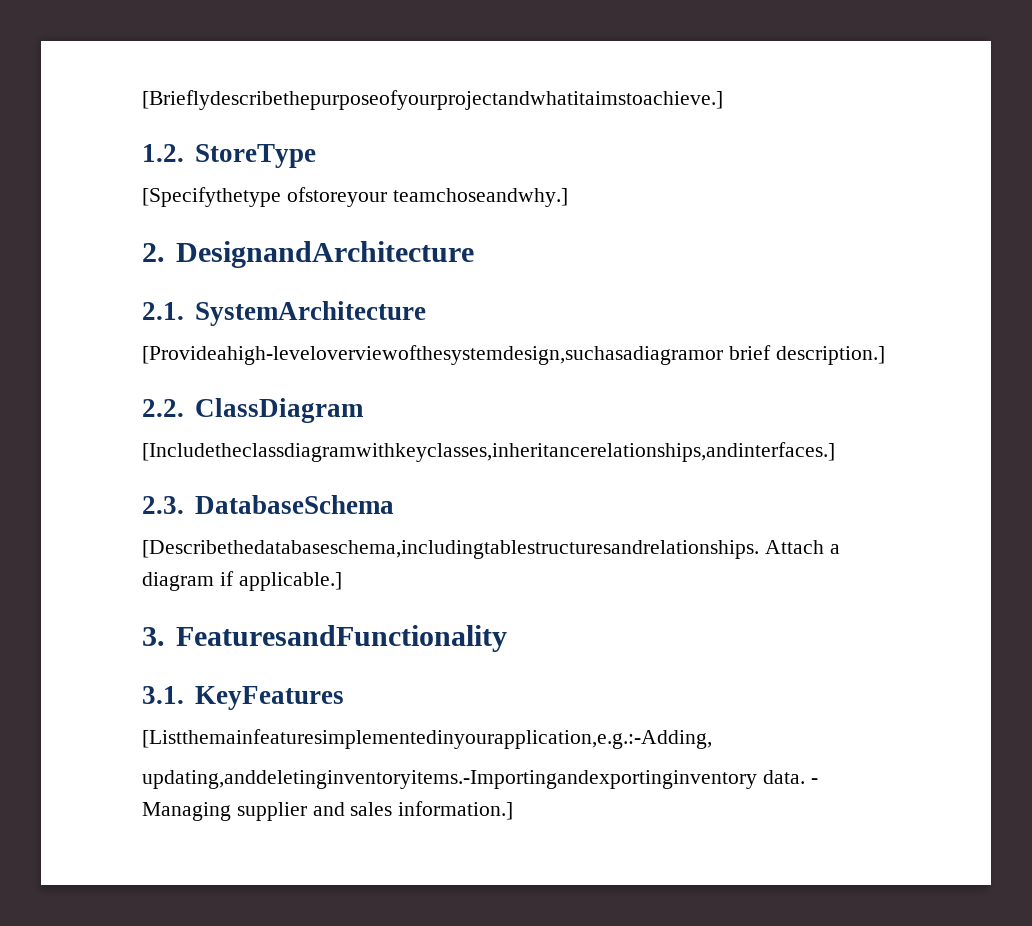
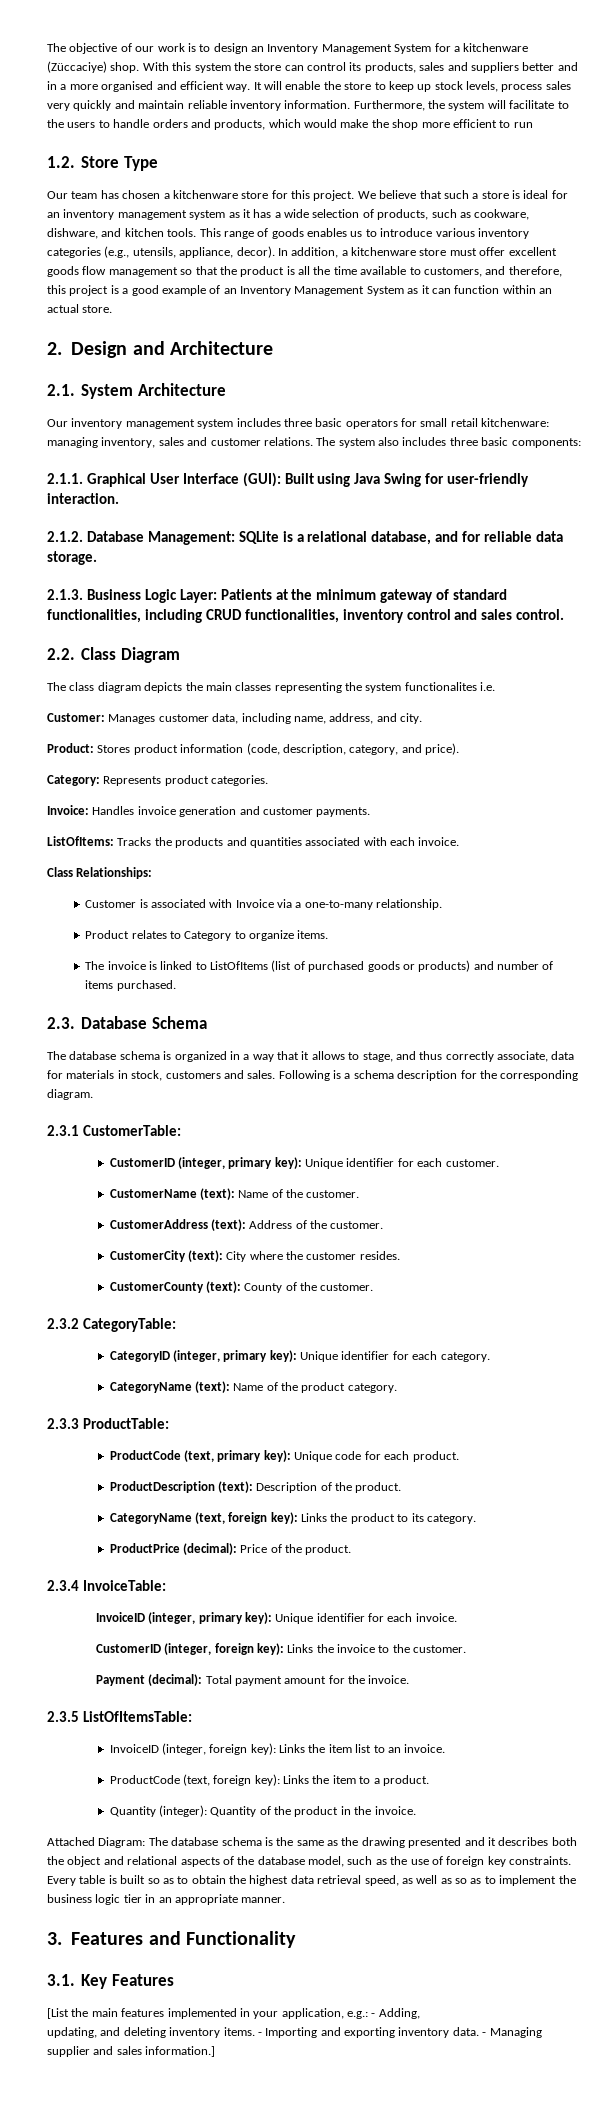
[142,90,723,110] [142,144,316,168] [142,187,568,207] [142,241,474,268] [142,301,426,326] [142,345,885,365] [142,398,364,423] [142,442,835,462] [142,495,394,514] [142,540,840,559] [142,571,342,591] [142,625,507,652] [142,686,344,710] [142,729,712,749] [142,770,757,789] [Brieflydescribethepurposeofyourprojectandwhatitaimstoachieve.] // 1.2. StoreType // [Specifythetype ofstoreyour teamchoseandwhy.] // 2. DesignandArchitecture // 2.1. SystemArchitecture // [Provideahigh-leveloverviewofthesystemdesign,suchasadiagramor brief description.] // 2.2. ClassDiagram // [Includetheclassdiagramwithkeyclasses,inheritancerelationships,andinterfaces.] // 2.3. DatabaseSchema // [Describethedatabaseschema,includingtablestructuresandrelationships. Attach a diagram if applicable.] // 3. FeaturesandFunctionality // 3.1. KeyFeatures // [Listthemainfeaturesimplementedinyourapplication,e.g.:-Adding, // updating,anddeletinginventoryitems.-Importingandexportinginventory -> [47,43,529,54] [47,61,578,73] [47,81,571,92] [47,100,569,111] [47,119,533,130] [47,156,158,171] [47,190,568,201] [47,209,530,220] [47,228,529,239] [47,246,557,258] [47,266,562,277] [47,285,552,296] [47,304,113,313] [47,341,273,358] [47,383,226,399] [47,418,550,429] [47,437,581,448] [47,472,530,487] [47,493,119,504] [47,531,564,545] [47,551,97,565] [47,589,508,603] [47,609,565,623] [47,647,180,663] [47,682,496,693] [47,713,422,724] [47,743,459,755] [47,775,269,786] [47,805,371,817] [47,836,460,848] [47,867,153,879] [85,899,443,910] [85,930,329,941] [85,960,554,972] [85,980,176,991] [47,1016,207,1029] [47,1051,575,1062] [47,1070,579,1081] [47,1089,93,1100] [47,1125,181,1136] [109,1157,499,1169] [109,1188,360,1200] [109,1219,384,1231] [109,1250,400,1262] [109,1281,374,1293] [47,1318,176,1332] [109,1350,490,1362] [109,1381,397,1393] [47,1418,169,1429] [109,1450,459,1462] [109,1481,402,1493] [109,1512,476,1524] [109,1543,352,1555] [47,1580,166,1591] [95,1612,457,1624] [95,1643,467,1655] [95,1674,410,1686] [47,1711,192,1722] [109,1743,446,1755] [109,1774,429,1786] [109,1805,416,1817] [47,1837,577,1848] [47,1856,571,1867] [47,1875,576,1886] [47,1894,286,1905] [47,1931,296,1948] [47,1974,174,1989] [47,2008,420,2019] [47,2027,450,2038] The objective of our work is to design an Inventory Management System for a kitchenware (Züccaciye) shop. With this system the store can control its products, sales and suppliers better and in a more organised and efficient way. It will enable the store to keep up stock levels, process sales very quickly and maintain reliable inventory information. Furthermore, the system will facilitate to the users to handle orders and products, which would make the shop more efficient to run // 1.2. Store Type // Our team has chosen a kitchenware store for this project. We believe that such a store is ideal for an inventory management system as it has a wide selection of products, such as cookware, dishware, and kitchen tools. This range of goods enables us to introduce various inventory categories (e.g., utensils, appliance, decor). In addition, a kitchenware store must offer excellent goods flow management so that the product is all the time available to customers, and therefore, this project is a good example of an Inventory Management System as it can function within an actual store. // 2. Design and Architecture // 2.1. System Architecture // Our inventory management system includes three basic operators for small retail kitchenware: managing inventory, sales and customer relations. The system also includes three basic components: // 2.1.1. Graphical User Interface (GUI): Built using Java Swing for user-friendly interaction. // 2.1.2. Database Management: SQLite is a relational database, and for reliable data storage. // 2.1.3. Business Logic Layer: Patients at the minimum gateway of standard functionalities, including CRUD functionalities, inventory control and sales control. // 2.2. Class Diagram // The class diagram depicts the main classes representing the system functionalites i.e. // Customer: Manages customer data, including name, address, and city. // Product: Stores product information (code, description, category, and price). // Category: Represents product categories. // Invoice: Handles invoice generation and customer payments. // ListOfItems: Tracks the products and quantities associated with each invoice. // Class Relationships: // Customer is associated with Invoice via a one-to-many relationship. // Product relates to Category to organize items. // The invoice is linked to ListOfItems (list of purchased goods or products) and number of items purchased. // 2.3. Database Schema // The database schema is organized in a way that it allows to stage, and thus correctly associate, data for materials in stock, customers and sales. Following is a schema description for the corresponding diagram. // 2.3.1 CustomerTable: // CustomerID (integer, primary key): Unique identifier for each customer. // CustomerName (text): Name of the customer. // CustomerAddress (text): Address of the customer. // CustomerCity (text): City where the customer resides. // CustomerCounty (text): County of the customer. // 2.3.2 CategoryTable: // CategoryID (integer, primary key): Unique identifier for each category. // CategoryName (text): Name of the product category. // 2.3.3 ProductTable: // ProductCode (text, primary key): Unique code for each product. // ProductDescription (text): Description of the product. // CategoryName (text, foreign key): Links the product to its category. // ProductPrice (decimal): Price of the product. // 2.3.4 InvoiceTable: // InvoiceID (integer, primary key): Unique identifier for each invoice. // CustomerID (integer, foreign key): Links the invoice to the customer. // Payment (decimal): Total payment amount for the invoice. // 2.3.5 ListOfItemsTable: // InvoiceID (integer, foreign key): Links the item list to an invoice. // ProductCode (text, foreign key): Links the item to a product. // Quantity (integer): Quantity of the product in the invoice. // Attached Diagram: The database schema is the same as the drawing presented and it describes both the object and relational aspects of the database model, such as the use of foreign key constraints. Every table is built so as to obtain the highest data retrieval speed, as well as so as to implement the business logic tier in an appropriate manner. // 3. Features and Functionality // 3.1. Key Features // [List the main features implemented in your application, e.g.: - Adding, // updating, and deleting inventory items. - Importing and exporting inventory

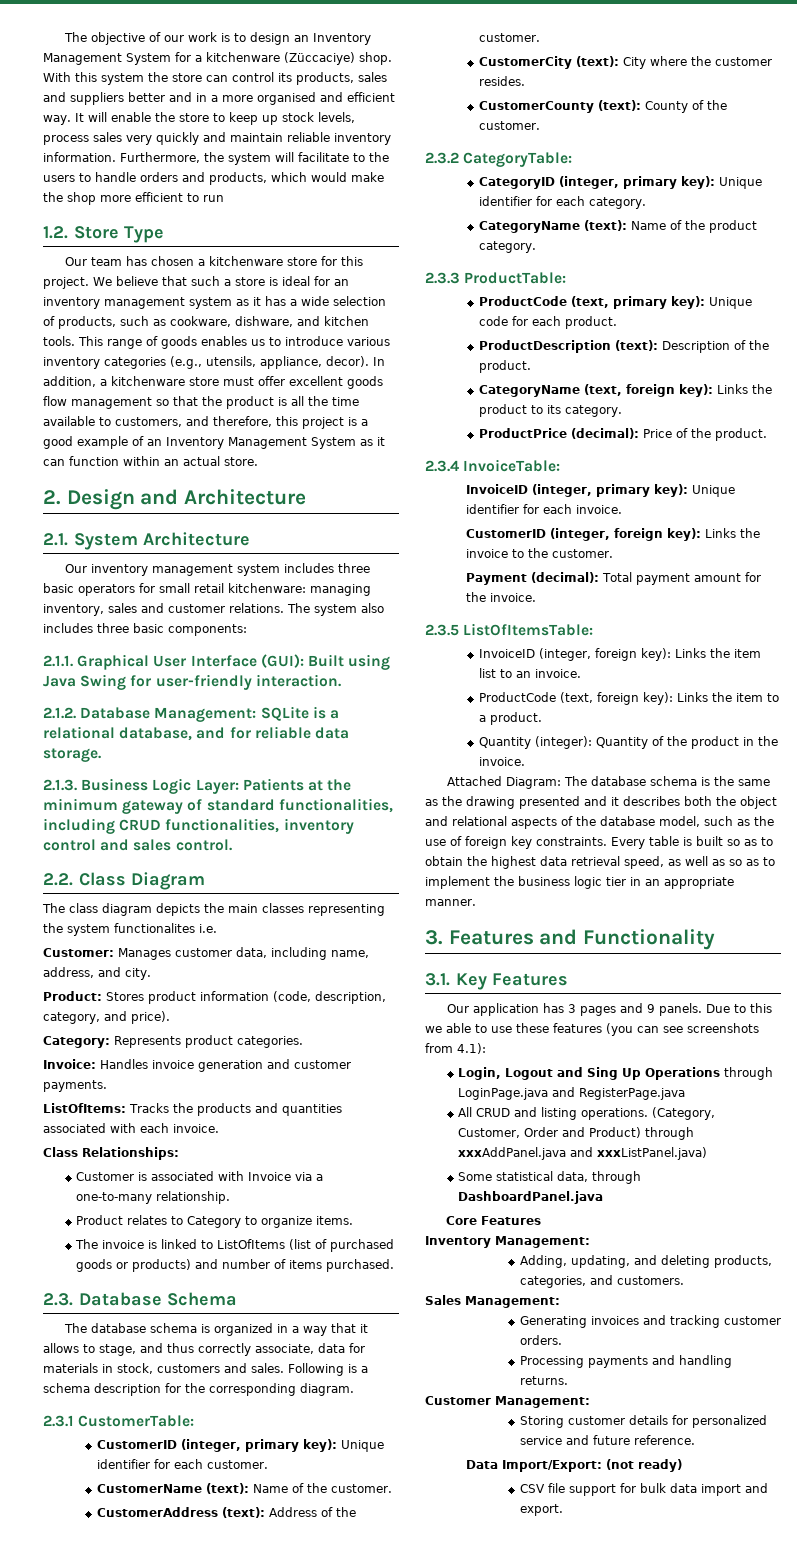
[47,2008,376,2019] [List the main features implemented in your application, e.g.: - -> [446,1003,772,1016] [425,1023,759,1036] [425,1043,486,1054] [458,1067,774,1080] [458,1087,686,1100] [458,1107,716,1120] [458,1127,695,1140] [458,1147,708,1160] [458,1171,642,1184] [458,1191,604,1204] [445,1216,541,1225] [425,1236,590,1248] Our application has 3 pages and 9 panels. Due to this we able to use these features (you can see screenshots from 4.1): // Login, Logout and Sing Up Operations through LoginPage.java and RegisterPage.java // All CRUD and listing operations. (Category, Customer, Order and Product) through xxxAddPanel.java and xxxListPanel.java) // Some statistical data, through DashboardPanel.java // Core Features // Inventory Management: //
(420, 2013) // -> (567, 1261) none
[169,2027,542,2038] [47,2046,216,2057] inventory items. - Importing and exporting inventory data. - Managing supplier and sales information.] -> [713,1255,772,1268] [519,1275,684,1288] [425,1295,560,1308] [519,1315,781,1328] [519,1335,562,1345] [519,1355,732,1368] [519,1376,568,1385] [425,1396,590,1408] [519,1415,767,1428] [519,1435,695,1445] [466,1459,683,1472] [519,1483,768,1496] [519,1504,563,1516] products, categories, and customers. // Sales Management: // Generating invoices and tracking customer orders. // Processing payments and handling returns. // Customer Management: // Storing customer details for personalized service and future reference. // Data Import/Export: (not ready) // CSV file support for bulk data import and export.

